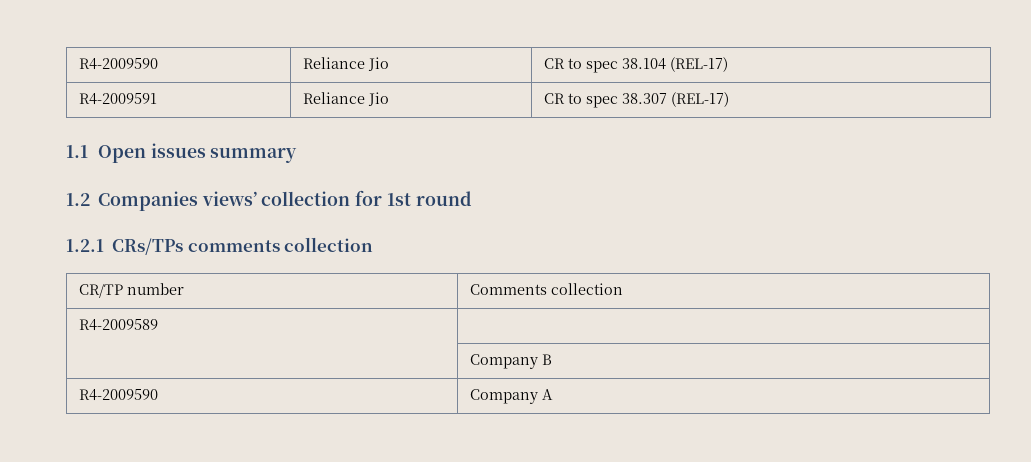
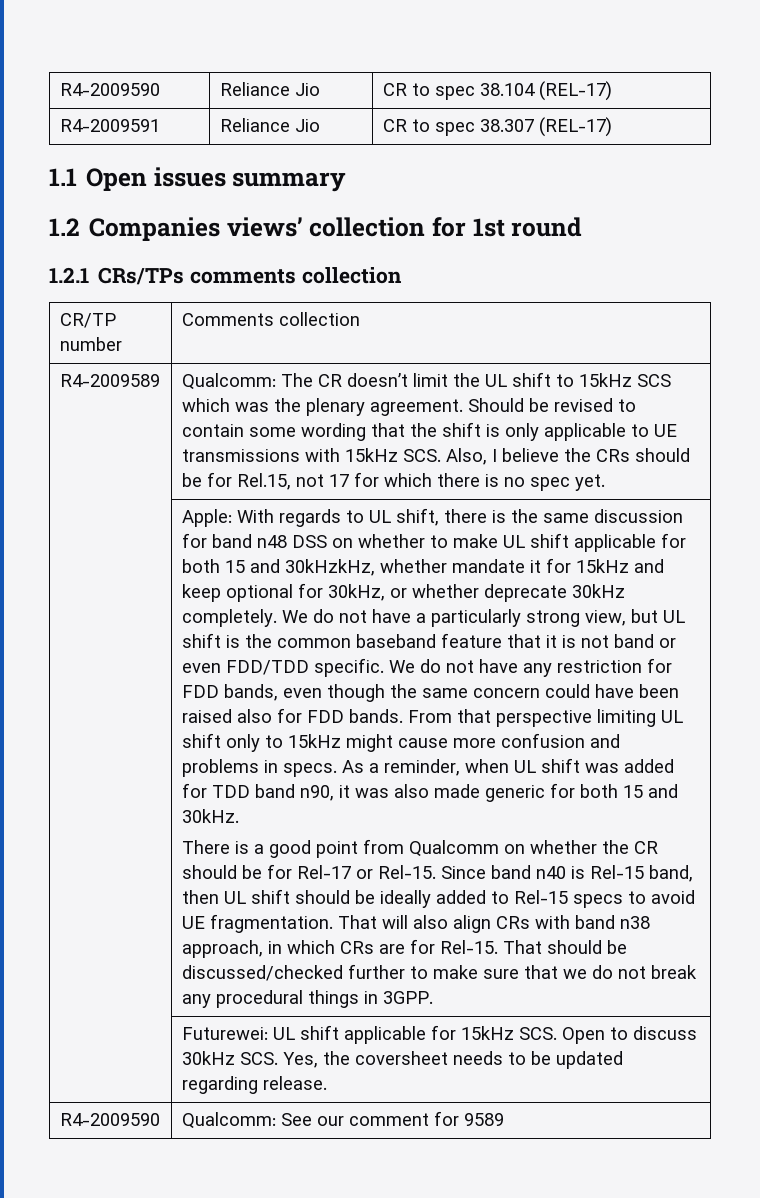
[469,354,552,369] [78,389,158,401] [469,389,553,404] // | Company B // R4-2009590 | Company A -> [181,372,671,390] [181,398,636,416] [181,422,677,441] [181,448,690,465] [181,472,605,491] [181,508,683,527] [181,533,686,552] [181,558,664,576] [181,583,625,602] [181,609,685,627] [181,633,676,648] [181,658,672,677] [181,684,679,702] [181,708,683,727] [181,733,620,752] [181,758,674,777] [181,783,678,802] [181,809,239,823] [181,839,658,858] [181,864,693,882] [181,889,695,908] [181,914,650,933] [181,939,627,958] [181,964,697,981] [181,990,433,1008] [181,1025,697,1044] [181,1051,623,1069] [181,1076,327,1094] [59,1113,160,1126] [181,1111,504,1129] Qualcomm: The CR doesn’t limit the UL shift to 15kHz SCS which was the plenary agreement. Should be revised to contain some wording that the shift is only applicable to UE transmissions with 15kHz SCS. Also, I believe the CRs should be for Rel.15, not 17 for which there is no spec yet. // | Apple: With regards to UL shift, there is the same discussion for band n48 DSS on whether to make UL shift applicable for both 15 and 30kHzkHz, whether mandate it for 15kHz and keep optional for 30kHz, or whether deprecate 30kHz completely. We do not have a particularly strong view, but UL shift is the common baseband feature that it is not band or even FDD/TDD specific. We do not have any restriction for FDD bands, even though the same concern could have been raised also for FDD bands. From that perspective limiting UL shift only to 15kHz might cause more confusion and problems in specs. As a reminder, when UL shift was added for TDD band n90, it was also made generic for both 15 and 30kHz. // There is a good point from Qualcomm on whether the CR should be for Rel-17 or Rel-15. Since band n40 is Rel-15 band, then UL shift should be ideally added to Rel-15 specs to avoid UE fragmentation. That will also align CRs with band n38 approach, in which CRs are for Rel-15. That should be discussed/checked further to make sure that we do not break any procedural things in 3GPP. // | Futurewei: UL shift applicable for 15kHz SCS. Open to discuss 30kHz SCS. Yes, the coversheet needs to be updated regarding release. // R4-2009590 | Qualcomm: See our comment for 9589

